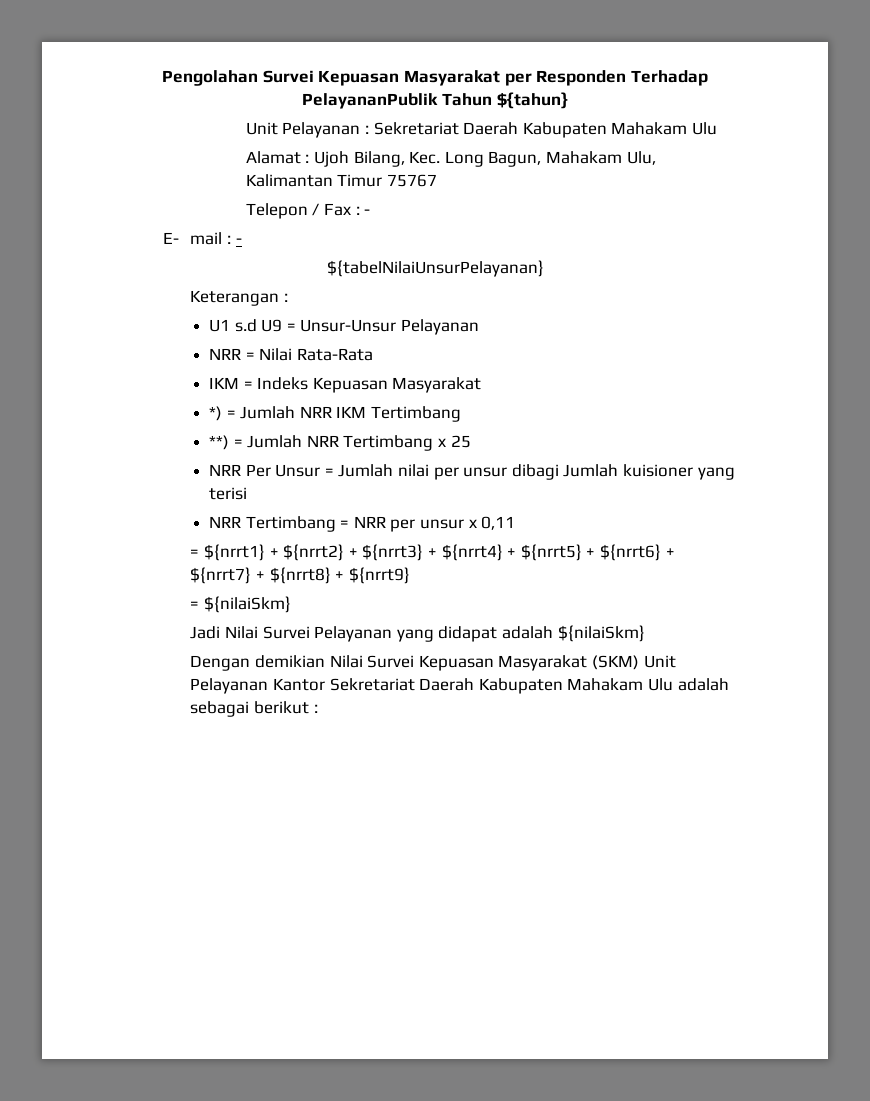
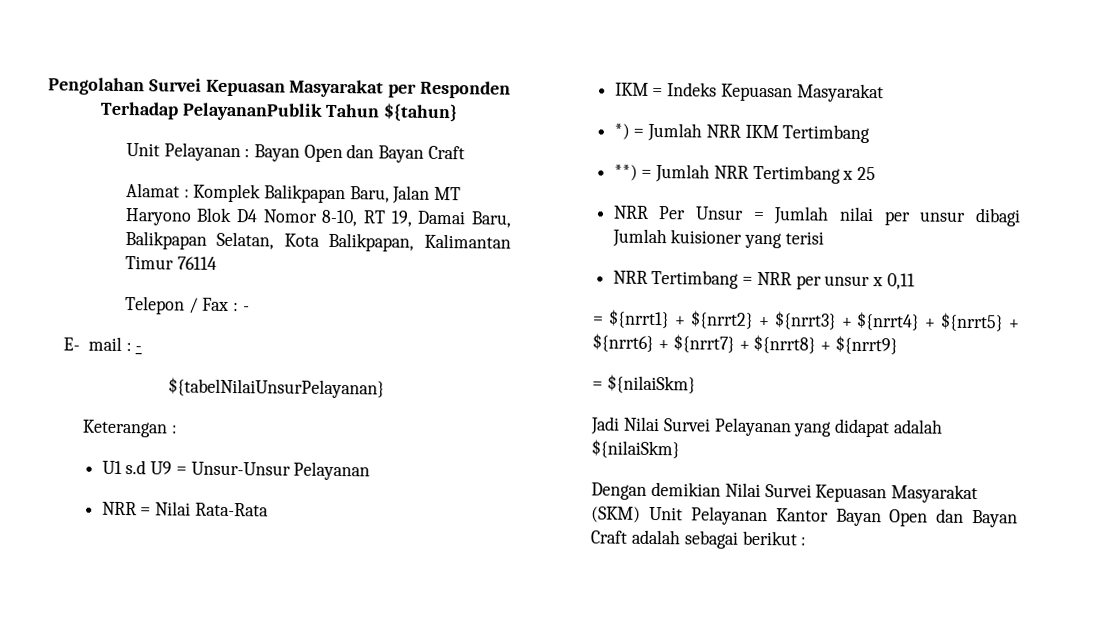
[373,122,717,138] [245,151,656,167] Sekretariat Daerah Kabupaten Mahakam Ulu // Alamat : Ujoh Bilang, Kec. Long Bagun, Mahakam Ulu, -> [253,144,465,163] [125,183,462,204] [124,207,512,228] [124,231,415,252] Bayan Open dan Bayan Craft // Alamat : Komplek Balikpapan Baru, Jalan MT Haryono Blok D4 Nomor 8-10, RT 19, Damai Baru, Balikpapan Selatan, Kota Balikpapan,
[387,174,438,187] 75767 -> [176,256,217,270] 76114
[329,678,673,694] Sekretariat Daerah Kabupaten Mahakam Ulu -> [835,508,1019,528] [590,530,629,544] Bayan Open dan Bayan Craft

